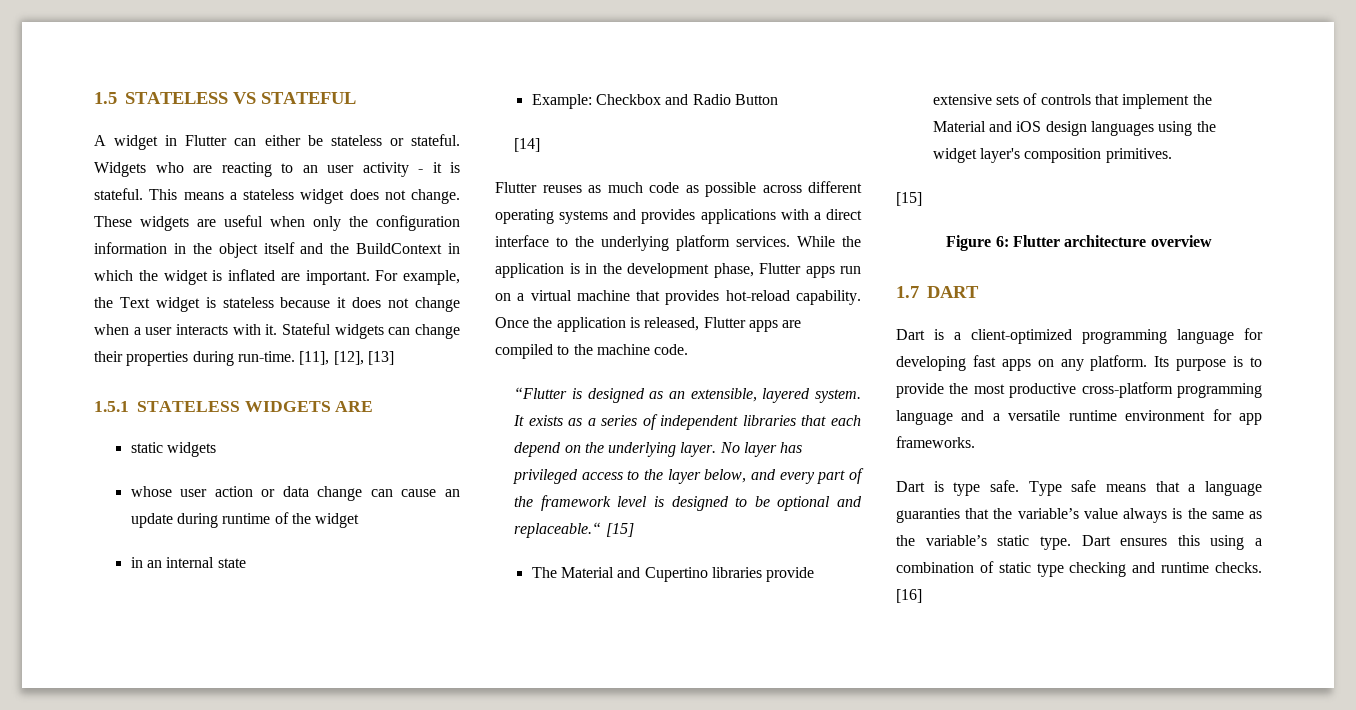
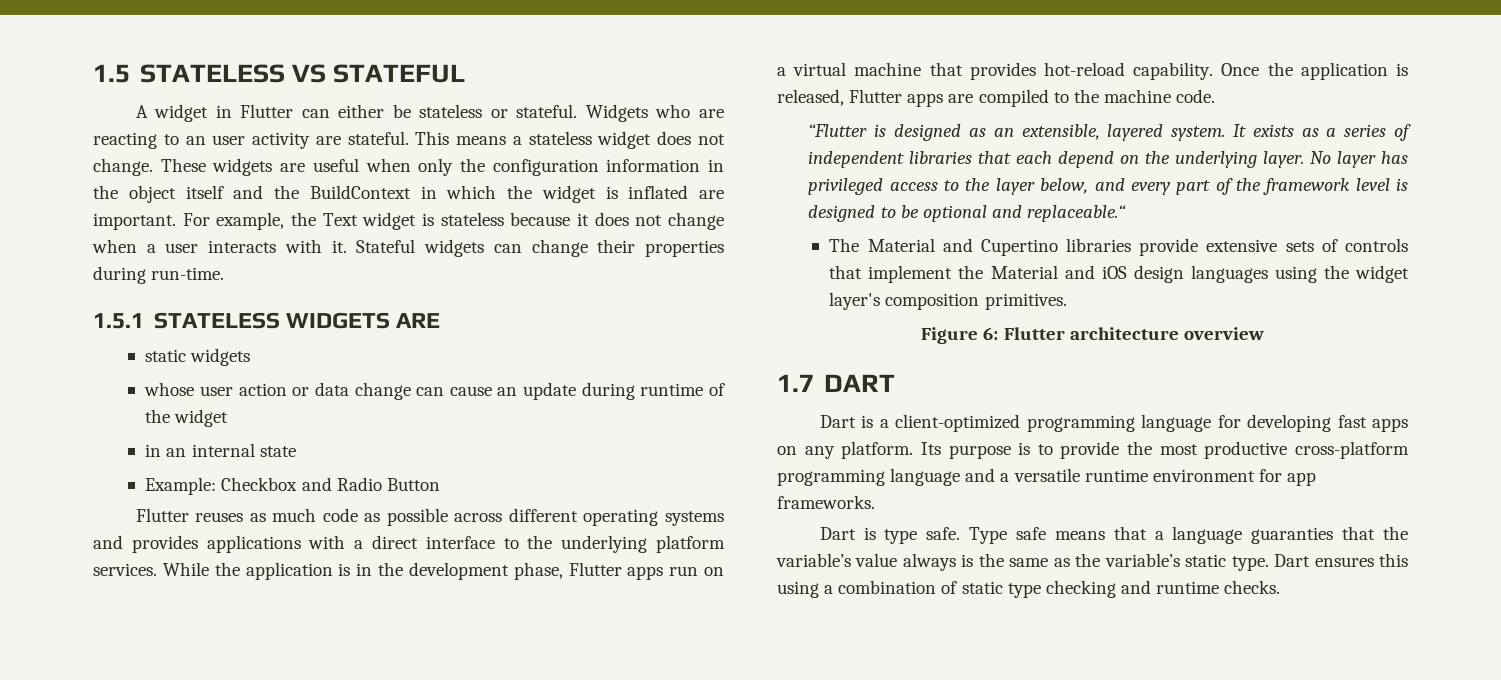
[418,162,460,173] - it is -> [315,136,341,145] are
[299,351,394,365] [11], [12], [13] -> (225, 273) none
[514,138,541,152] // [14] -> (440, 484) none
[605,523,634,537] [15] -> (1127, 213) none
[896,192,922,206] // [15] -> (1067, 301) none
[896,589,922,603] [16] -> (1281, 587) none

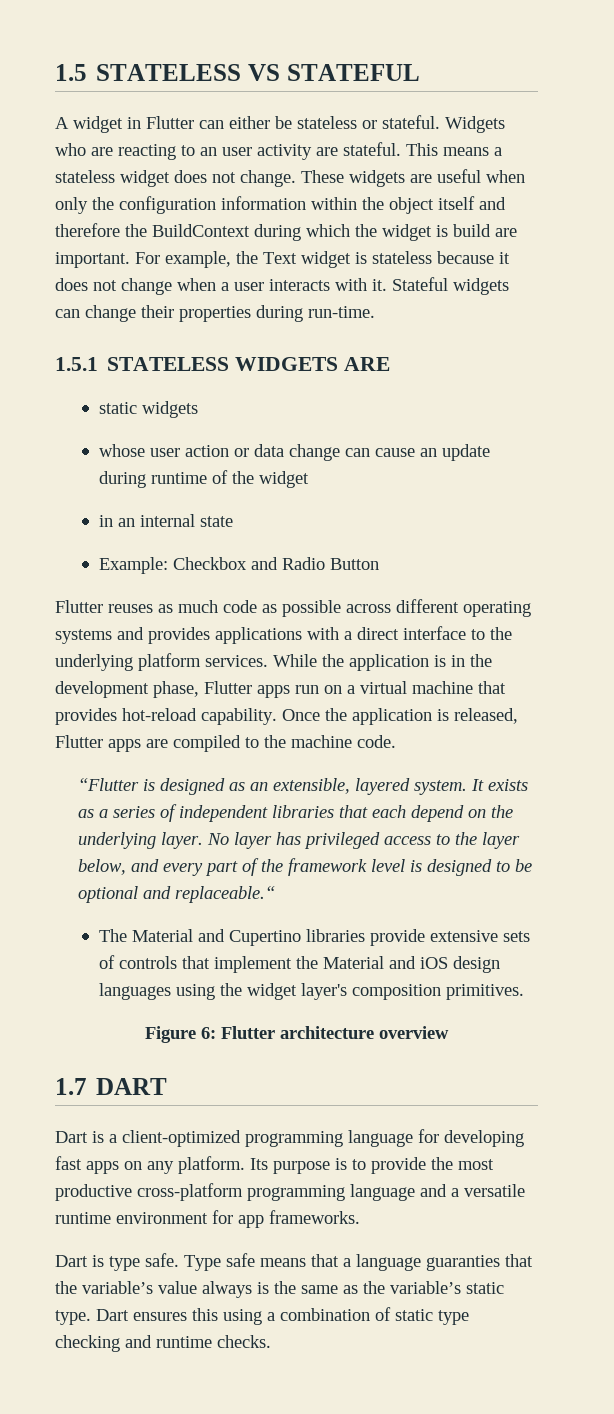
[708,159,725,172] in -> [311,197,357,210] within
(264, 192) none -> [55,223,120,237] therefore
[420,186,437,199] in -> [254,224,301,241] during
[628,185,689,199] inflated -> [453,224,491,237] build

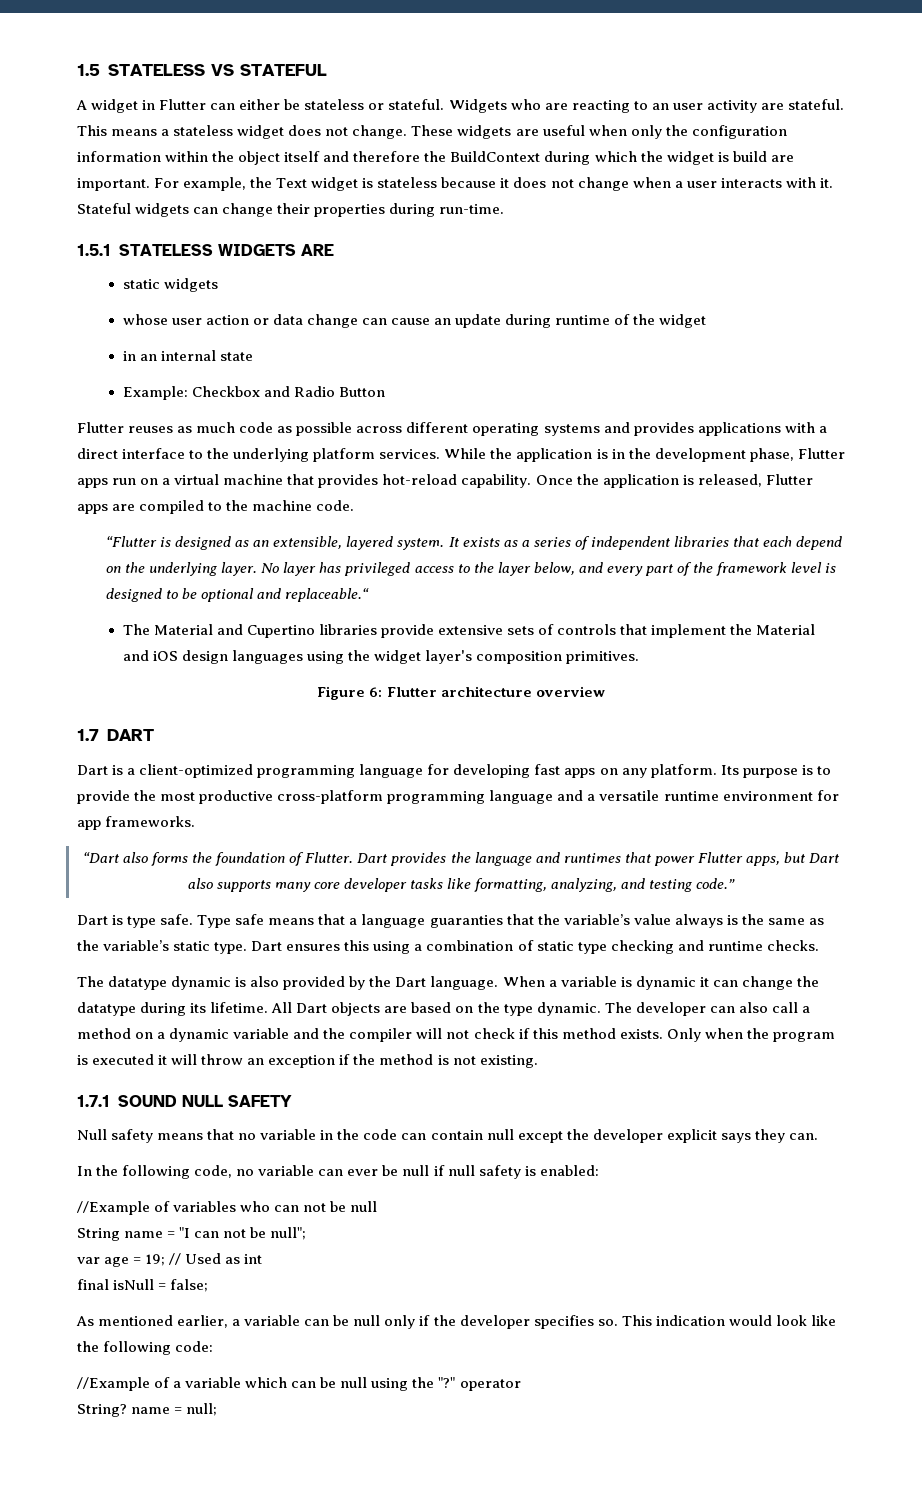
(360, 1217) none -> [83,852,839,866] [187,878,736,892] // “Dart also forms the foundation of Flutter. Dart provides the language and runtimes that power Flutter apps, but Dart also supports many core developer tasks like formatting, analyzing, and testing code.”
(271, 1341) none -> [77,976,819,990] [77,1002,810,1016] [77,1028,835,1042] [77,1054,538,1068] [77,1095,292,1107] [77,1129,818,1143] [77,1165,599,1179] [77,1201,378,1215] [77,1227,307,1241] [77,1253,263,1267] [77,1279,209,1292] [76,1315,836,1329] [77,1341,214,1355] [77,1377,521,1391] [77,1403,218,1417] // The datatype dynamic is also provided by the Dart language. When a variable is dynamic it can change the datatype during its lifetime. All Dart objects are based on the type dynamic. The developer can also call a method on a dynamic variable and the compiler will not check if this method exists. Only when the program is executed it will throw an exception if the method is not existing. // 1.7.1 SOUND NULL SAFETY // Null safety means that no variable in the code can contain null except the developer explicit says they can. // In the following code, no variable can ever be null if null safety is enabled: // //Example of variables who can not be null // String name = "I can not be null"; // var age = 19; // Used as int // final isNull = false; // As mentioned earlier, a variable can be null only if the developer specifies so. This indication would look like the following code: // //Example of a variable which can be null using the "?" operator // String? name = null;

